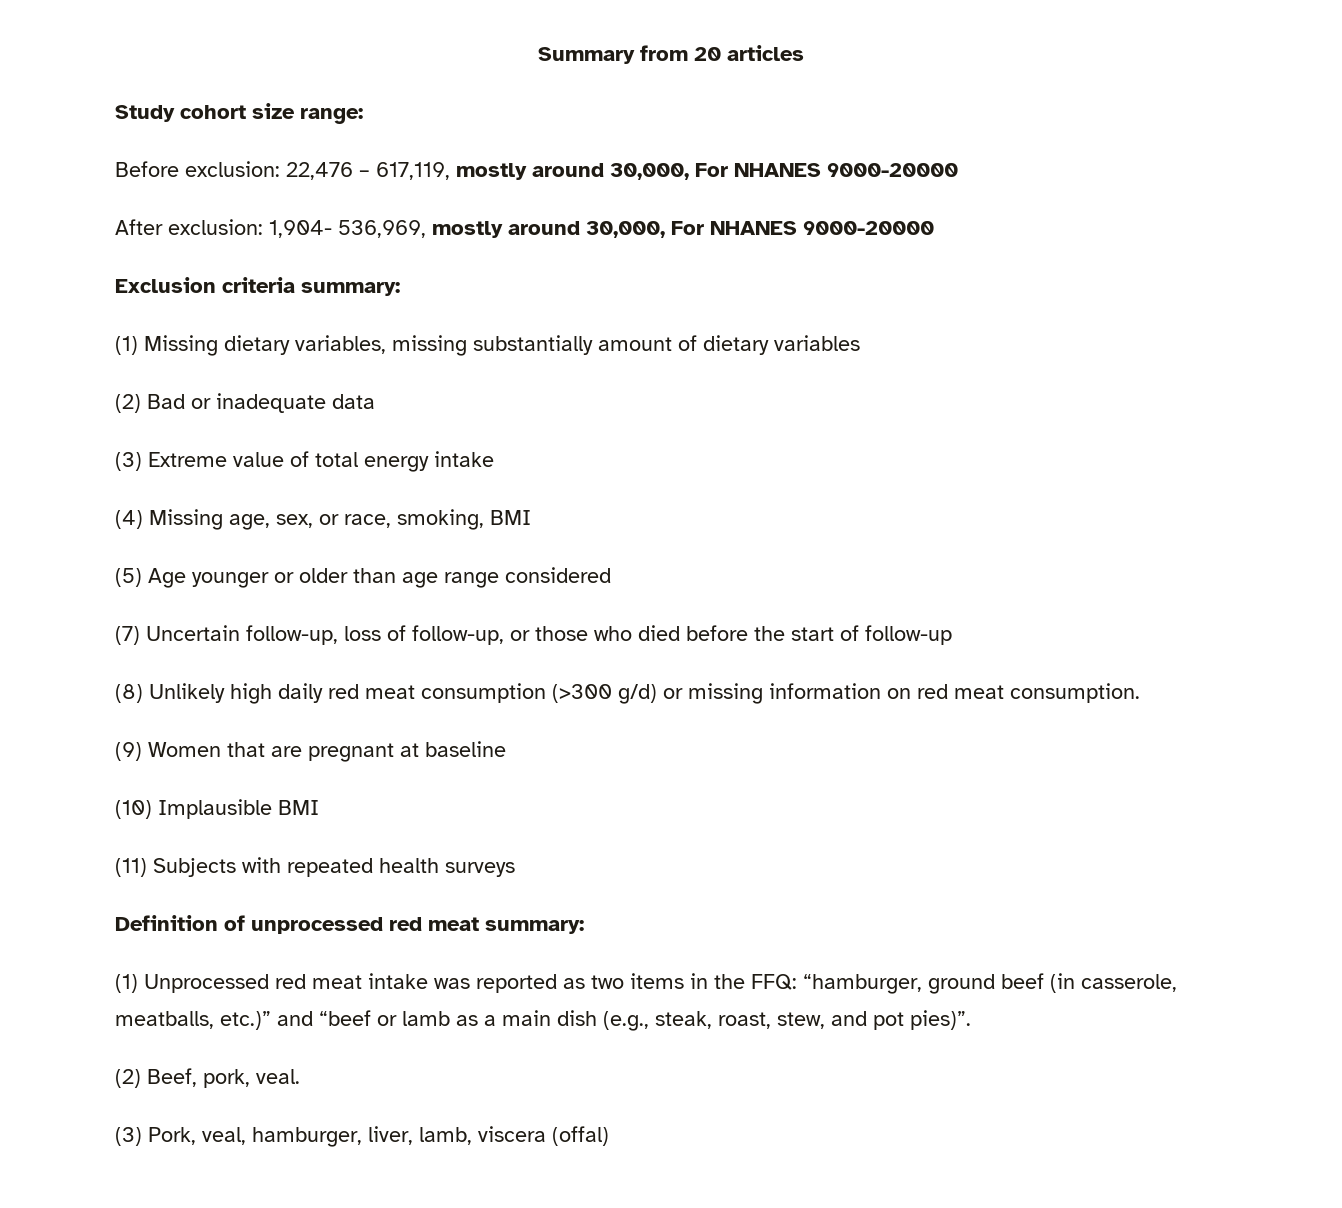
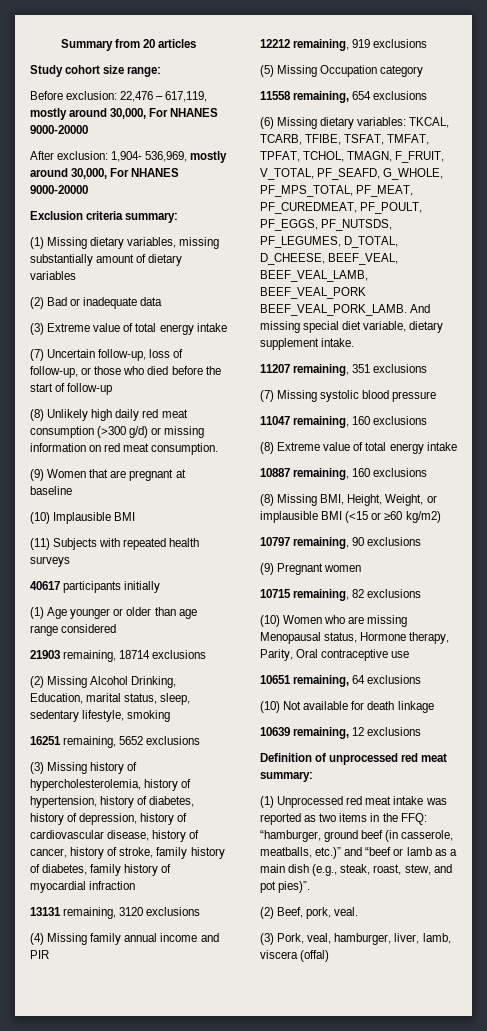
[115,509,531,530] [115,567,611,588] // (4) Missing age, sex, or race, smoking, BMI // (5) Age younger or older than age range considered -> (227, 327) none
(515, 869) none -> [30,581,161,593] [30,607,197,619] [30,624,117,636] [30,650,207,662] [30,676,177,688] [30,693,191,705] [30,710,171,722] [30,736,201,748] [30,762,138,774] [30,779,192,791] [30,796,195,808] [30,813,188,825] [30,830,200,842] [30,847,225,859] [30,864,172,876] [30,881,136,893] [30,907,201,919] [30,933,219,945] [30,950,49,959] [260,39,428,51] [260,65,424,77] [260,91,428,103] [260,117,450,129] [260,134,430,145] [260,151,445,163] [260,168,444,180] [260,185,414,197] [260,202,423,214] [260,219,393,231] [260,236,399,248] [260,253,399,265] [260,270,368,282] [260,287,366,299] [260,304,431,316] [260,321,444,333] [260,338,355,350] [260,364,428,376] [260,390,437,402] [260,416,428,428] [260,442,457,454] [260,468,428,480] [260,494,437,506] [260,511,441,523] [260,537,422,549] [260,563,362,575] [260,589,422,601] [260,615,408,627] [260,632,450,644] [260,649,410,661] [260,675,422,687] [260,701,434,713] [260,727,422,739] // 40617 participants initially // (1) Age younger or older than age range considered // 21903 remaining, 18714 exclusions // (2) Missing Alcohol Drinking, Education, marital status, sleep, sedentary lifestyle, smoking // 16251 remaining, 5652 exclusions // (3) Missing history of hypercholesterolemia, history of hypertension, history of diabetes, history of depression, history of cardiovascular disease, history of cancer, history of stroke, family history of diabetes, family history of myocardial infraction // 13131 remaining, 3120 exclusions // (4) Missing family annual income and PIR // 12212 remaining, 919 exclusions // (5) Missing Occupation category // 11558 remaining, 654 exclusions // (6) Missing dietary variables: TKCAL, TCARB, TFIBE, TSFAT, TMFAT, TPFAT, TCHOL, TMAGN, F_FRUIT, V_TOTAL, PF_SEAFD, G_WHOLE, PF_MPS_TOTAL, PF_MEAT, PF_CUREDMEAT, PF_POULT, PF_EGGS, PF_NUTSDS, PF_LEGUMES, D_TOTAL, D_CHEESE, BEEF_VEAL, BEEF_VEAL_LAMB, BEEF_VEAL_PORK BEEF_VEAL_PORK_LAMB. And missing special diet variable, dietary supplement intake. // 11207 remaining, 351 exclusions // (7) Missing systolic blood pressure // 11047 remaining, 160 exclusions // (8) Extreme value of total energy intake // 10887 remaining, 160 exclusions // (8) Missing BMI, Height, Weight, or implausible BMI (<15 or ≥60 kg/m2) // 10797 remaining, 90 exclusions // (9) Pregnant women // 10715 remaining, 82 exclusions // (10) Women who are missing Menopausal status, Hormone therapy, Parity, Oral contraceptive use // 10651 remaining, 64 exclusions // (10) Not available for death linkage // 10639 remaining, 12 exclusions

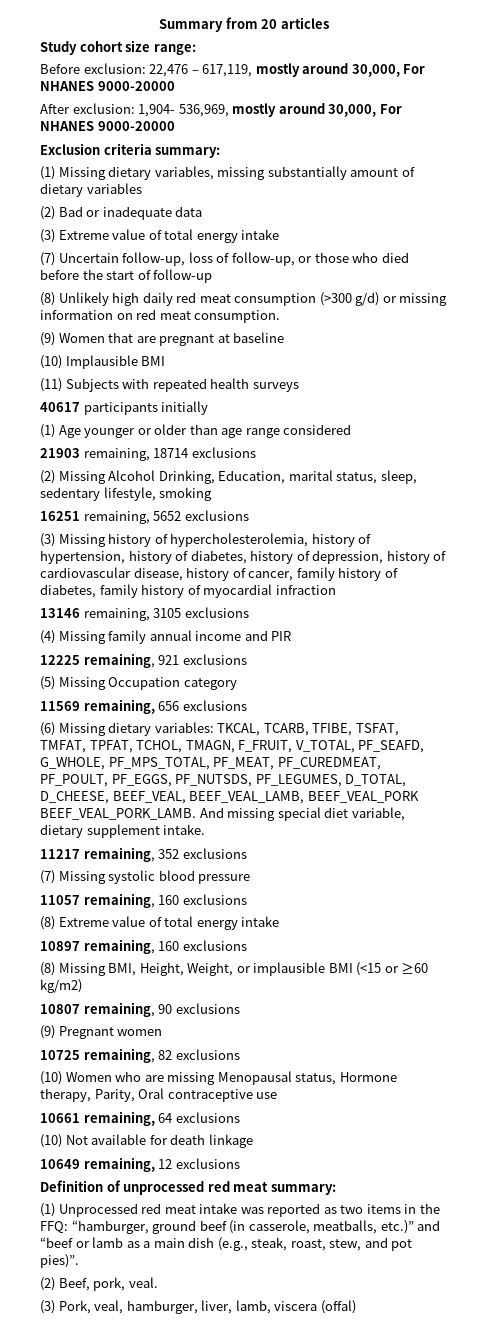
[70,847,154,859] history of stroke, -> (294, 576) none
[30,907,144,919] 13131 remaining, 3120 -> [40,608,182,621] 13146 remaining, 3105
[260,39,371,51] 12212 remaining, 919 -> [40,653,180,668] 12225 remaining, 921
[260,91,372,103] 11558 remaining, 654 -> [40,699,180,714] 11569 remaining, 656
[260,364,371,376] 11207 remaining, 351 -> [40,847,180,862] 11217 remaining, 352
[260,416,290,425] 11047 -> [40,895,80,905] 11057
[260,468,290,477] 10887 -> [40,941,80,951] 10897
[260,537,290,546] 10797 -> [40,1004,80,1014] 10807
[260,589,291,598] 10715 -> [40,1050,80,1060] 10725
[260,675,291,684] 10651 -> [40,1113,80,1123] 10661
[260,727,290,736] 10639 -> [40,1159,80,1169] 10649

